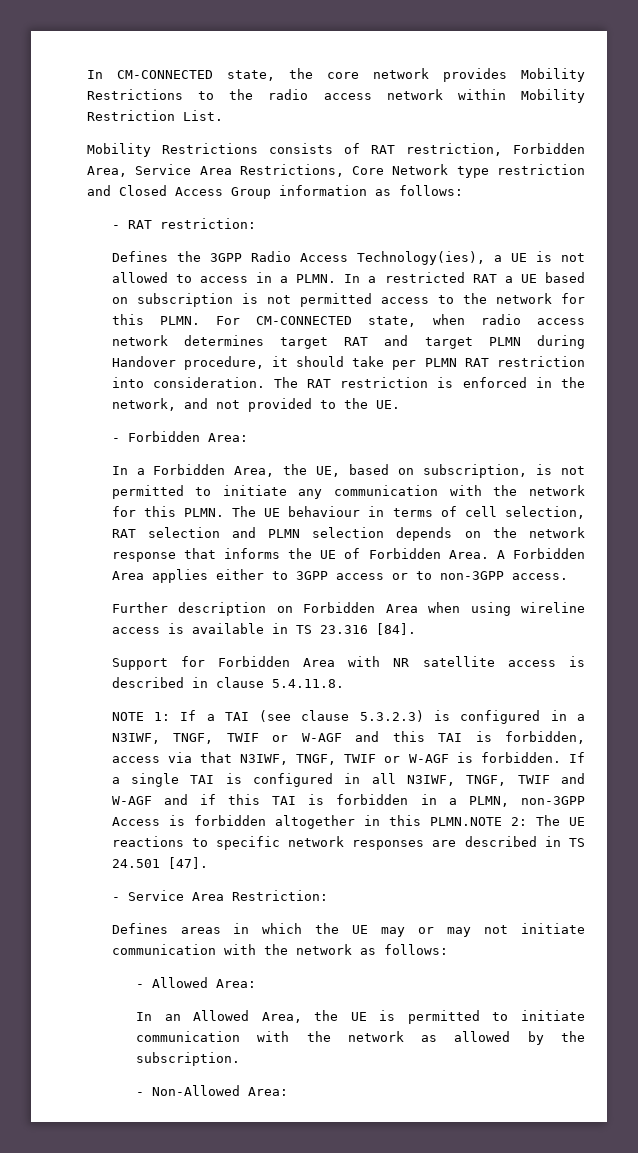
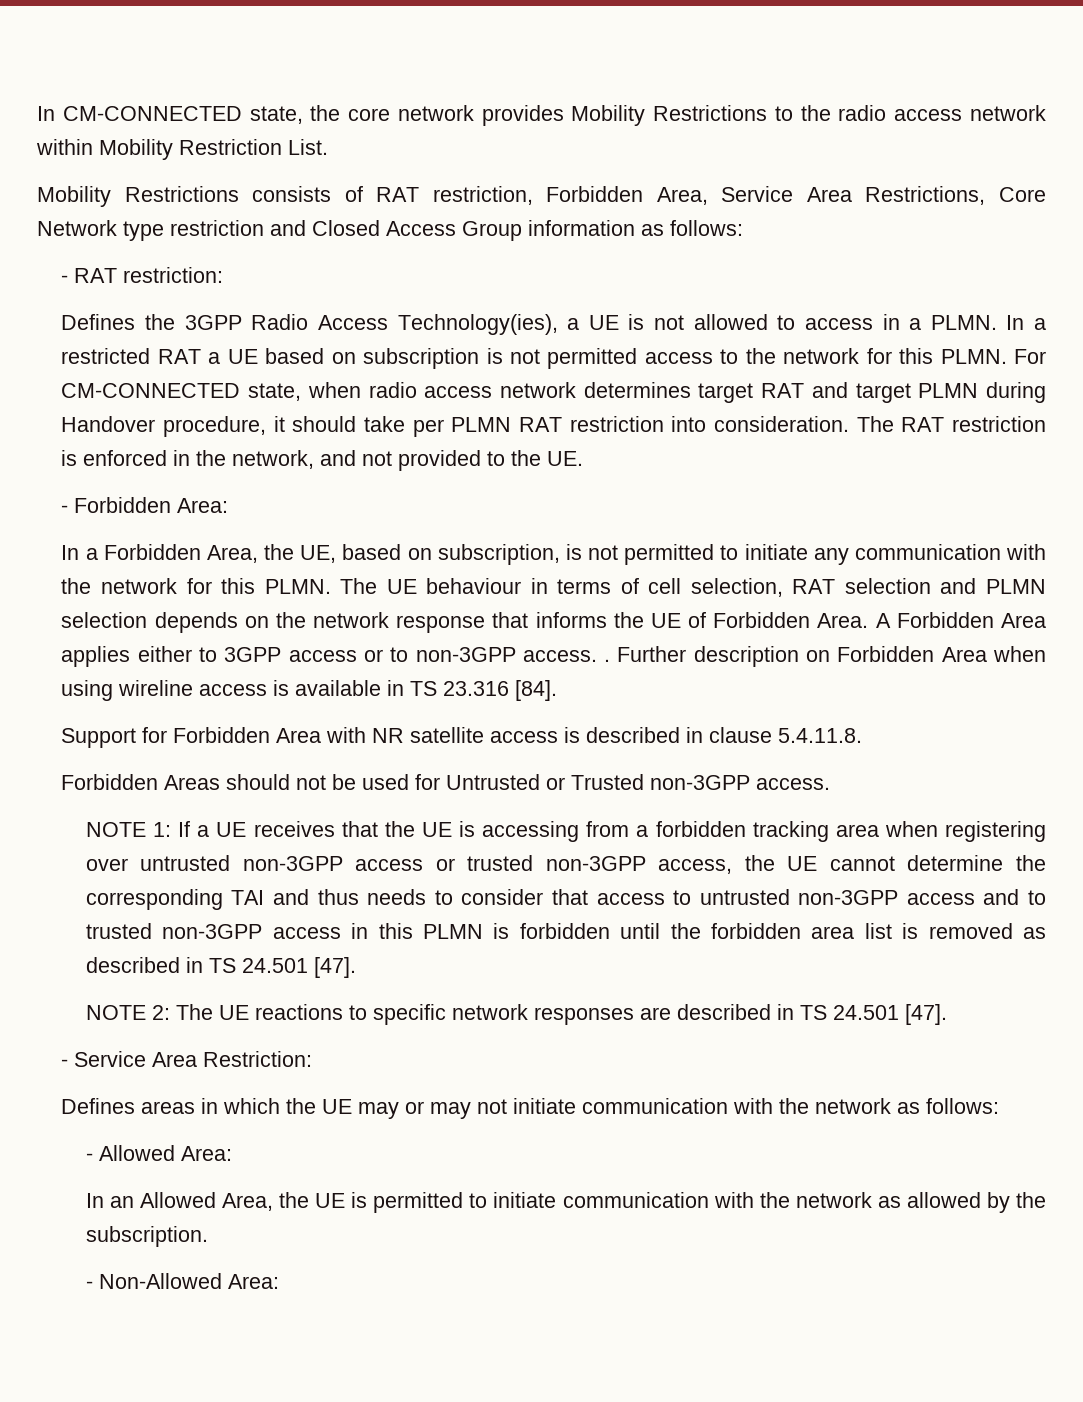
(568, 576) // -> [604,659,611,662] .
[111,710,585,724] [111,731,585,744] [111,752,586,765] [111,773,585,787] [111,794,585,807] [111,815,502,829] NOTE 1: If a TAI (see clause 5.3.2.3) is configured in a N3IWF, TNGF, TWIF or W-AGF and this TAI is forbidden, access via that N3IWF, TNGF, TWIF or W-AGF is forbidden. If a single TAI is configured in all N3IWF, TNGF, TWIF and W-AGF and if this TAI is forbidden in a PLMN, non-3GPP Access is forbidden altogether in this PLMN.NOTE -> [61,774,831,790] [85,821,1046,842] [85,855,1046,874] [85,889,1047,910] [85,923,1046,939] [85,957,356,978] [85,1005,146,1020] Forbidden Areas should not be used for Untrusted or Trusted non-3GPP access. // NOTE 1: If a UE receives that the UE is accessing from a forbidden tracking area when registering over untrusted non-3GPP access or trusted non-3GPP access, the UE cannot determine the corresponding TAI and thus needs to consider that access to untrusted non-3GPP access and to trusted non-3GPP access in this PLMN is forbidden until the forbidden area list is removed as described in TS 24.501 [47]. // NOTE

